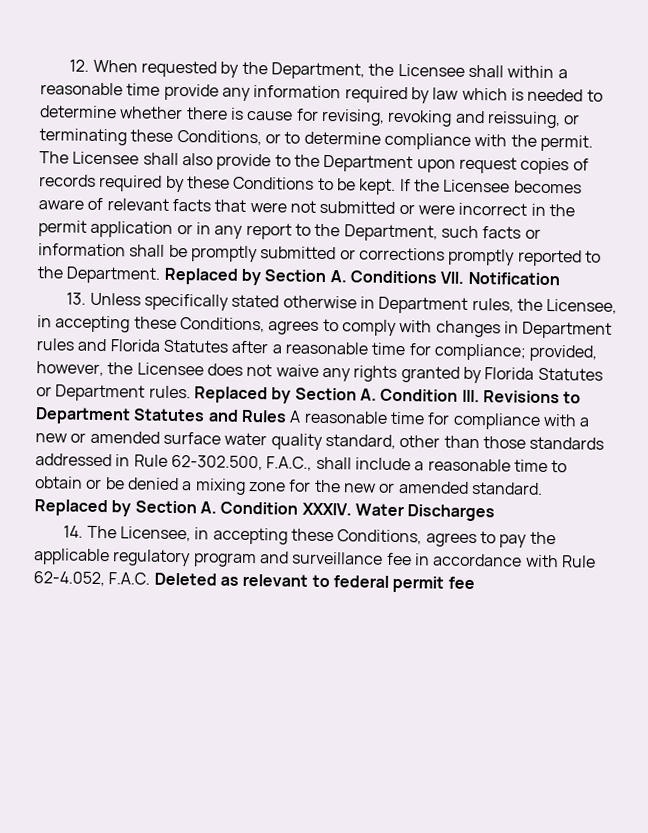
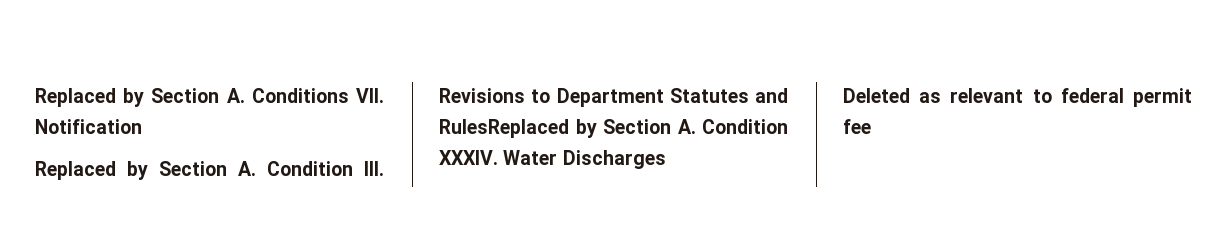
[69,59,568,80] [40,82,603,104] [39,105,581,129] [39,128,593,152] [39,151,589,175] [39,174,582,195] [38,197,575,217] [38,220,541,242] [38,243,601,267] [37,266,161,284] 12. When requested by the Department, the Licensee shall within a reasonable time provide any information required by law which is needed to determine whether there is cause for revising, revoking and reissuing, or terminating these Conditions, or to determine compliance with the permit. The Licensee shall also provide to the Department upon request copies of records required by these Conditions to be kept. If the Licensee becomes aware of relevant facts that were not submitted or were incorrect in the permit application or in any report to the Department, such facts or information shall be promptly submitted or corrections promptly reported to the Department. -> (35, 97) none
[66,292,618,314] [37,315,613,339] [36,338,598,362] [36,361,603,384] [36,384,191,402] 13. Unless specifically stated otherwise in Department rules, the Licensee, in accepting these Conditions, agrees to comply with changes in Department rules and Florida Statutes after a reasonable time for compliance; provided, however, the Licensee does not waive any rights granted by Florida Statutes or Department rules. -> (142, 126) none
[240,409,591,430] [35,430,605,450] [35,453,568,473] [35,476,543,495] [34,499,108,517] Rules A reasonable time for compliance with a new or amended surface water quality standard, other than those standards addressed in Rule 62-302.500, F.A.C., shall include a reasonable time to obtain or be denied a mixing zone for the new or amended standard. Replaced -> [439,119,569,138] RulesReplaced
[63,525,556,548] [33,548,596,568] [33,571,151,587] 14. The Licensee, in accepting these Conditions, agrees to pay the applicable regulatory program and surveillance fee in accordance with Rule 62-4.052, F.A.C. -> (666, 159) none

